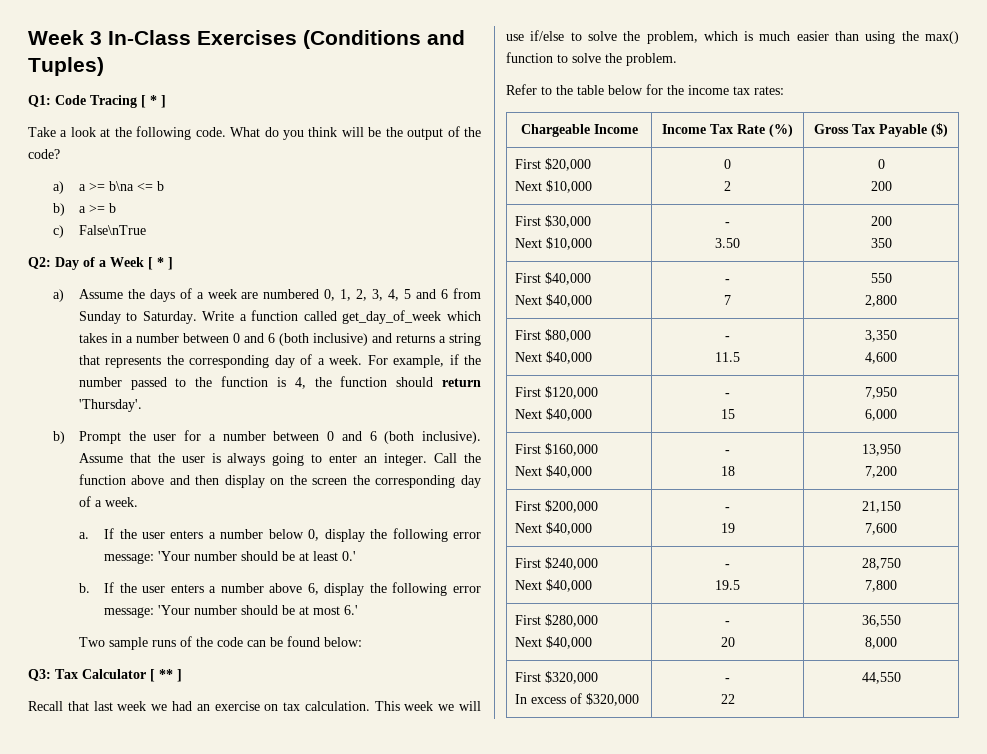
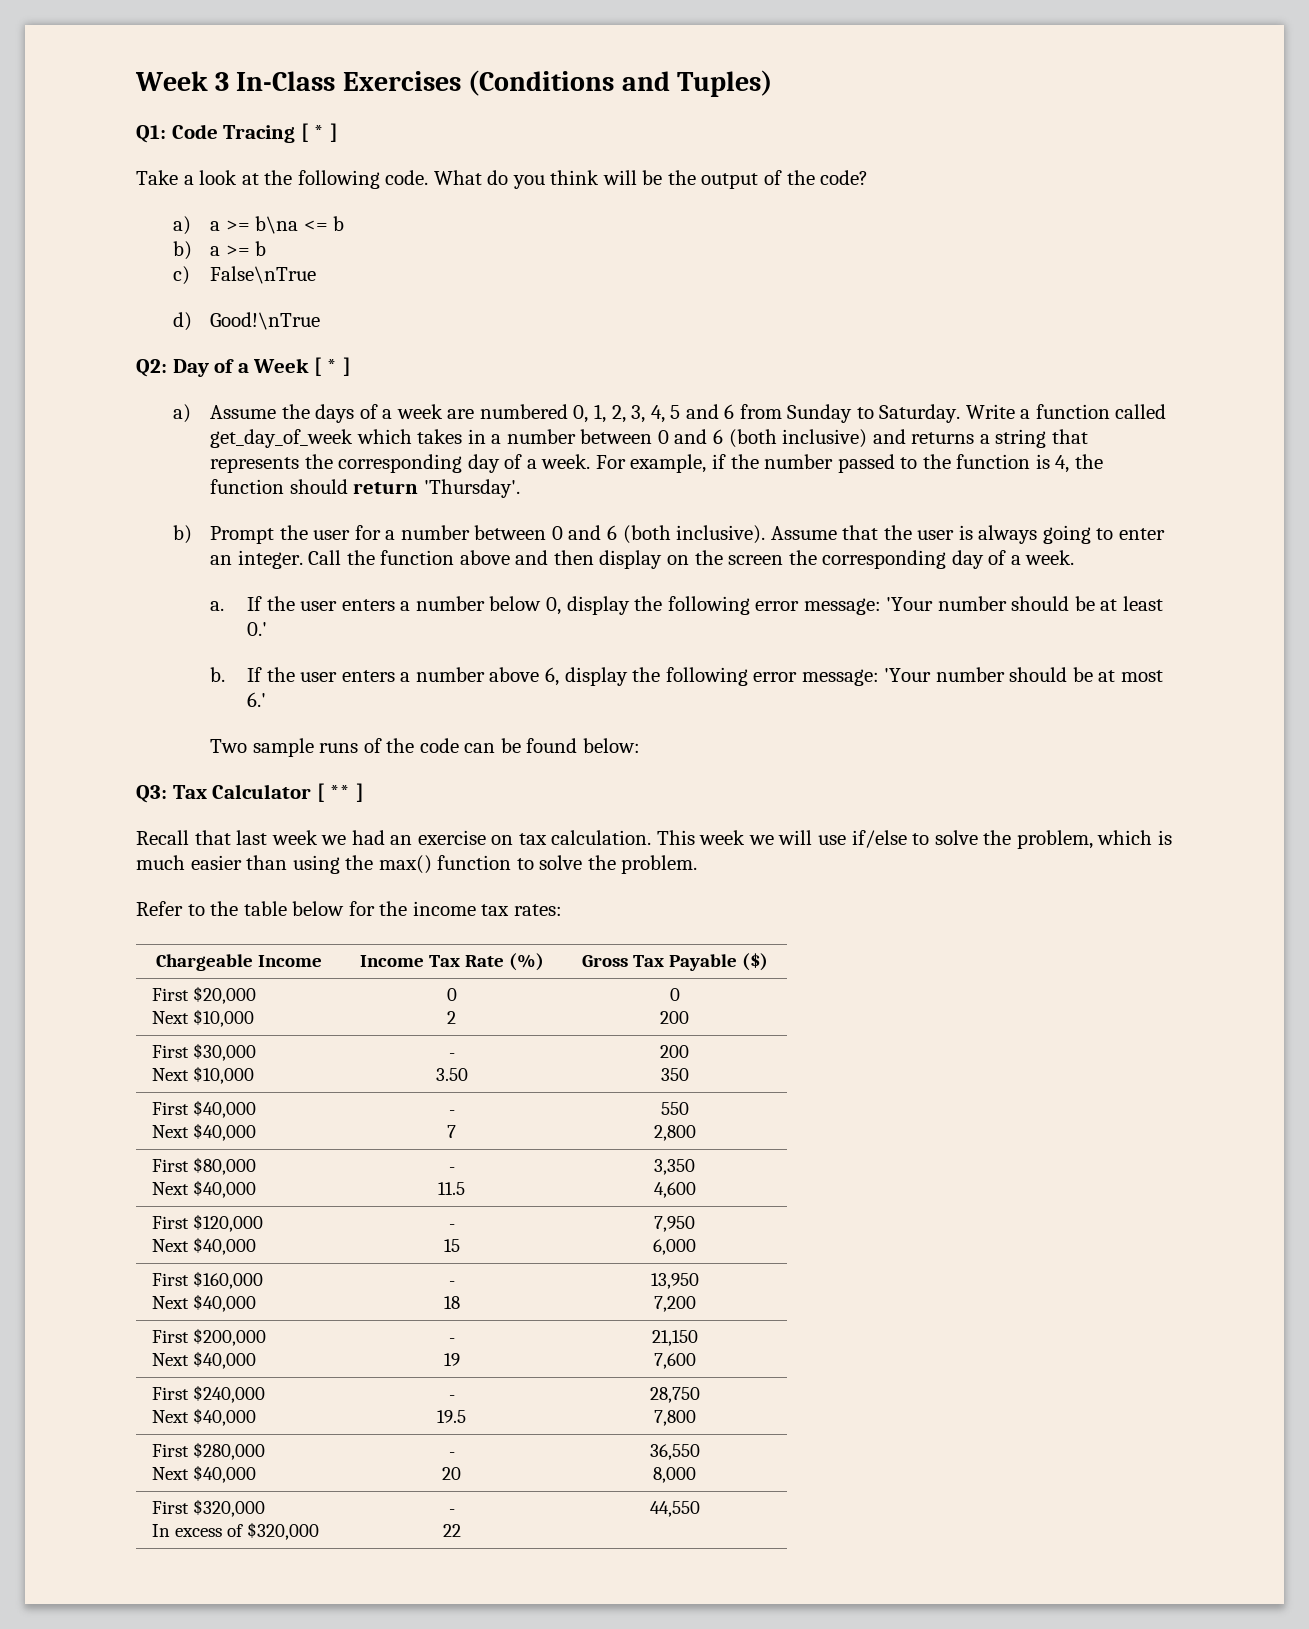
(146, 230) none -> [173,312,321,331] // d) Good!\nTrue

